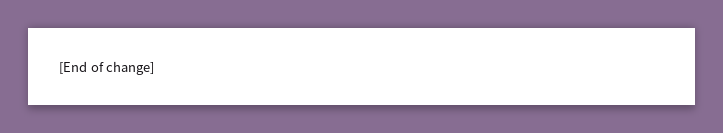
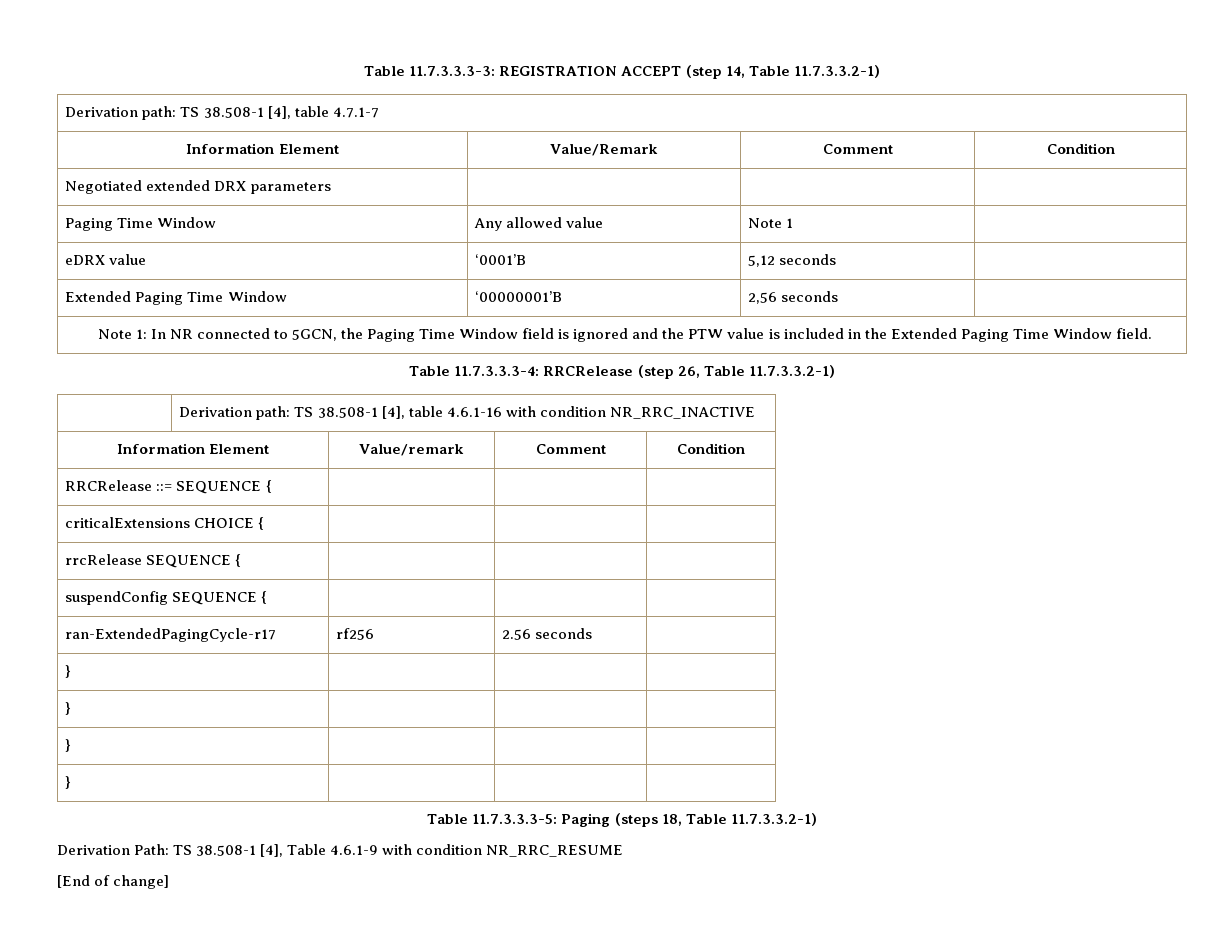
(59, 67) none -> [364,65,880,79] [65,106,379,120] [186,143,339,154] [550,144,658,156] [822,144,893,154] [1046,143,1115,154] [65,180,331,194] [65,217,217,231] [474,217,604,231] [748,218,794,228] [65,254,147,265] [475,254,527,265] [748,254,837,267] [65,291,287,305] [475,291,563,302] [748,291,839,304] [97,328,1152,342] [409,365,835,379] [179,406,755,420] [116,443,270,454] [359,444,464,456] [535,444,606,454] [677,443,745,454] [65,480,272,494] [65,517,265,530] [65,554,242,568] [65,591,268,605] [65,628,277,642] [336,628,375,640] [502,628,593,640] [65,665,72,678] [65,702,72,715] [65,739,72,752] [65,776,72,789] [427,813,817,827] [57,844,624,857] Table 11.7.3.3.3-3: REGISTRATION ACCEPT (step 14, Table 11.7.3.3.2-1) // Derivation path: TS 38.508-1 [4], table 4.7.1-7 // Information Element | Value/Remark | Comment | Condition // Negotiated extended DRX parameters | | | // Paging Time Window | Any allowed value | Note 1 | // eDRX value | ‘0001’B | 5,12 seconds | // Extended Paging Time Window | ‘00000001’B | 2,56 seconds | // Note 1: In NR connected to 5GCN, the Paging Time Window field is ignored and the PTW value is included in the Extended Paging Time Window field. // Table 11.7.3.3.3-4: RRCRelease (step 26, Table 11.7.3.3.2-1) // | Derivation path: TS 38.508-1 [4], table 4.6.1-16 with condition NR_RRC_INACTIVE // Information Element | Value/remark | Comment | Condition // RRCRelease ::= SEQUENCE { | | | // criticalExtensions CHOICE { | | | // rrcRelease SEQUENCE { | | | // suspendConfig SEQUENCE { | | | // ran-ExtendedPagingCycle-r17 | rf256 | 2.56 seconds | // } | | | // } | | | // } | | | // } | | | // Table 11.7.3.3.3-5: Paging (steps 18, Table 11.7.3.3.2-1) // Derivation Path: TS 38.508-1 [4], Table 4.6.1-9 with condition NR_RRC_RESUME //

